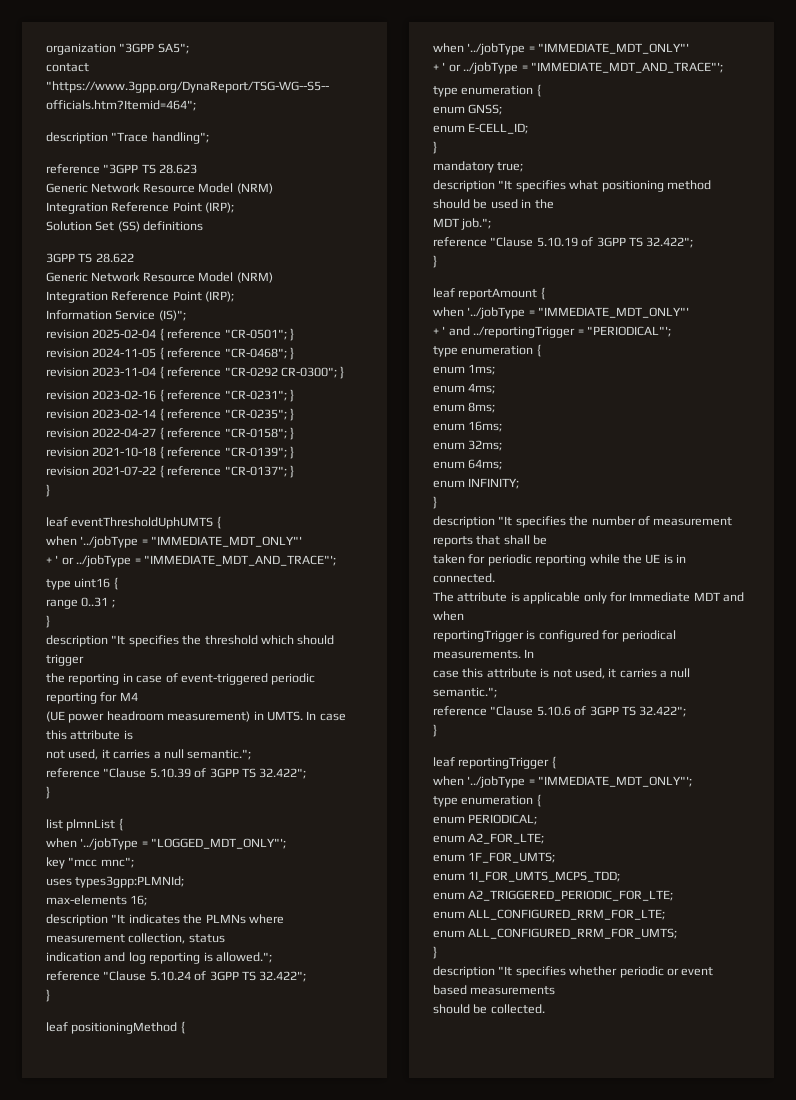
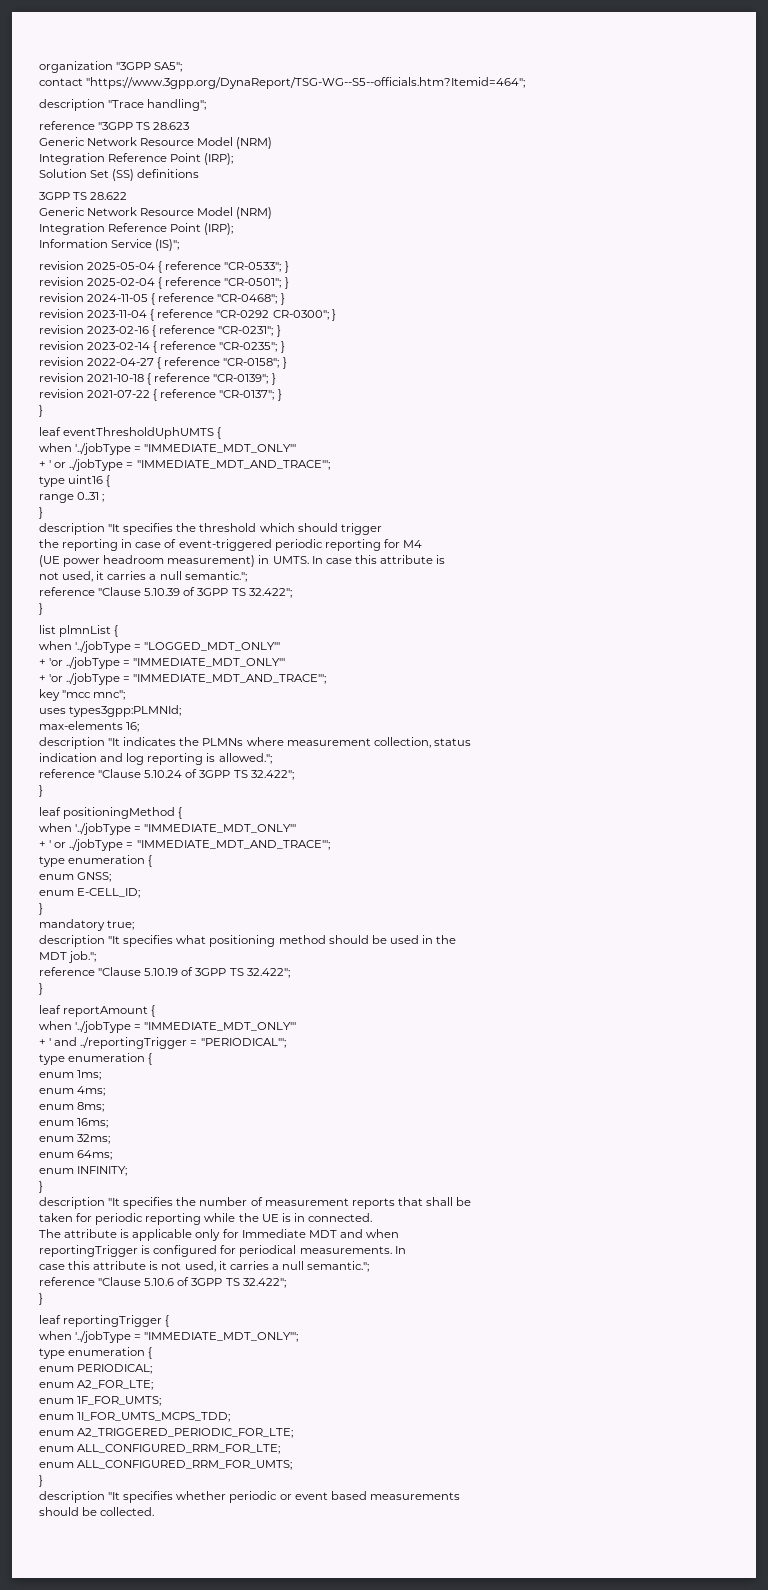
(186, 315) none -> [39,261,289,273] // revision 2025-05-04 { reference "CR-0533"; }
[151,838,287,849] "LOGGED_MDT_ONLY"'; -> [144,642,281,651] [39,657,286,669] [39,673,327,685] "LOGGED_MDT_ONLY"' // + 'or ../jobType = "IMMEDIATE_MDT_ONLY"' // + 'or ../jobType = "IMMEDIATE_MDT_AND_TRACE"';

